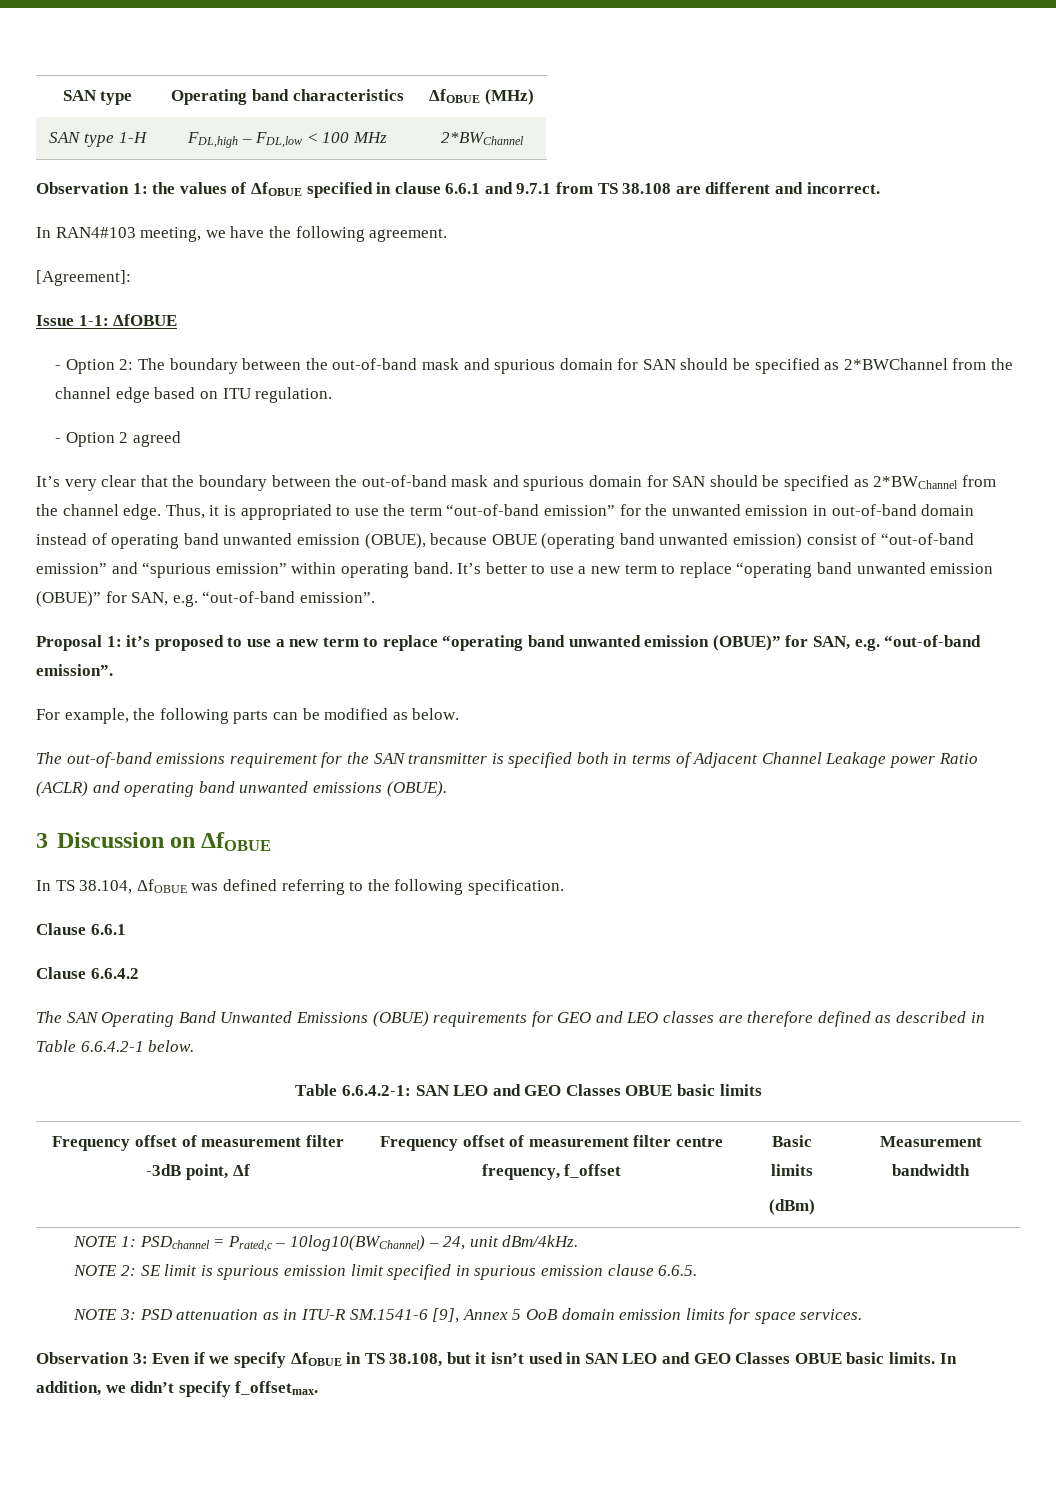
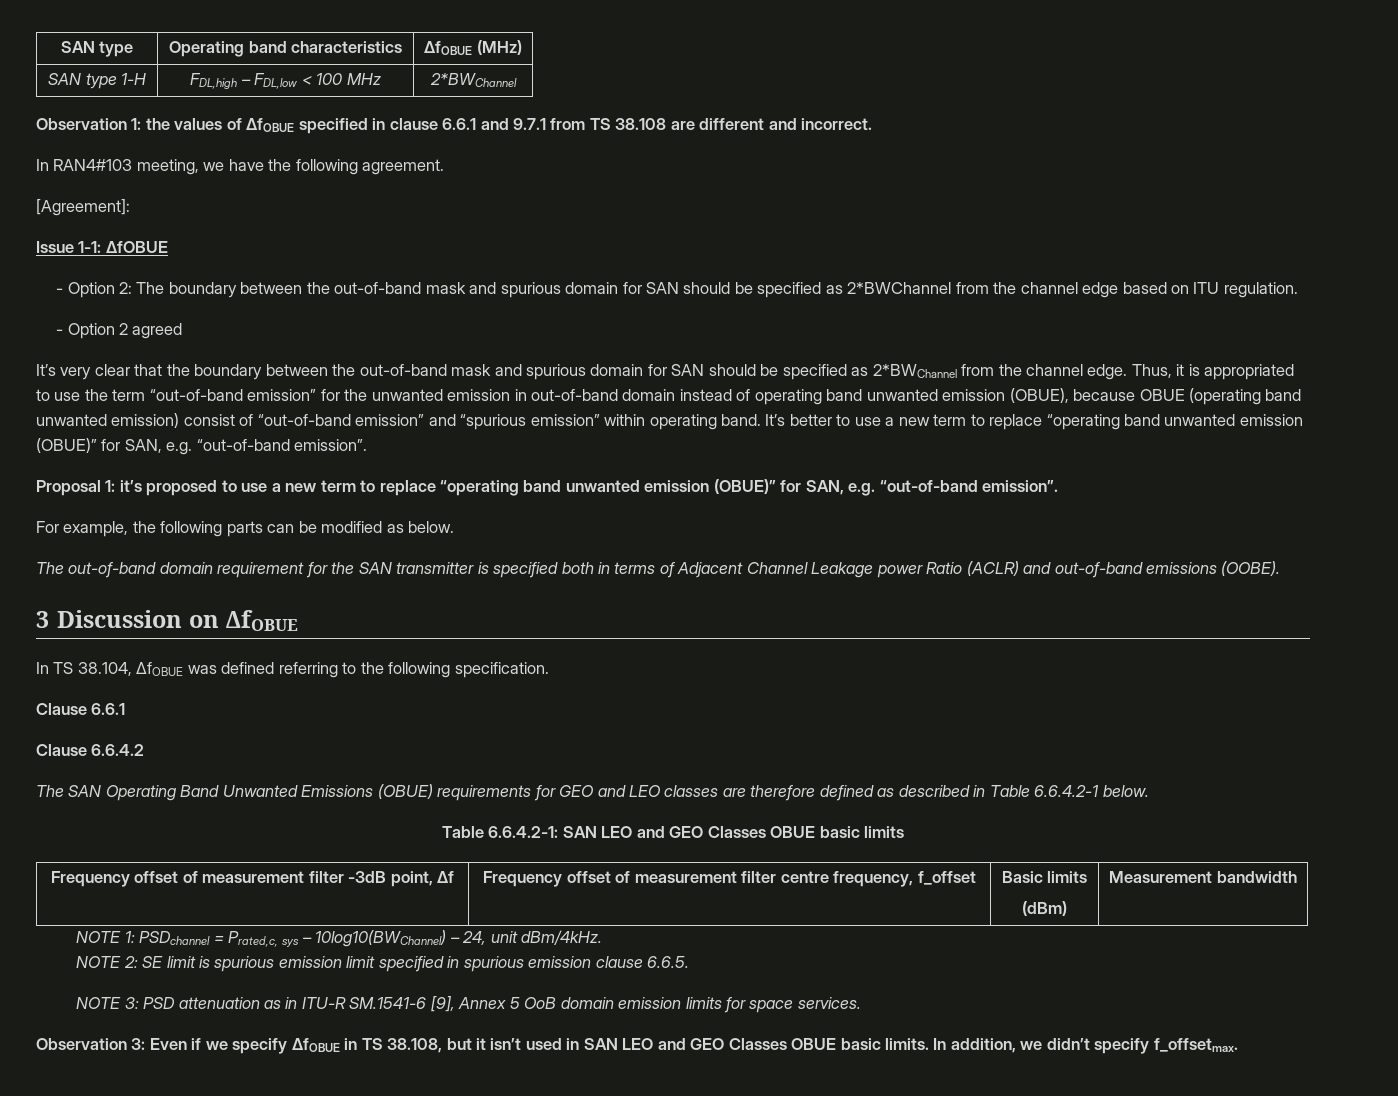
[156,753,226,764] emissions -> [159,562,213,574] domain
[124,781,447,797] operating band unwanted emissions (OBUE). -> [1054,561,1281,578] out-of-band emissions (OOBE).
[227,1236,273,1252] Prated,c -> [227,931,300,947] Prated,c, sys

